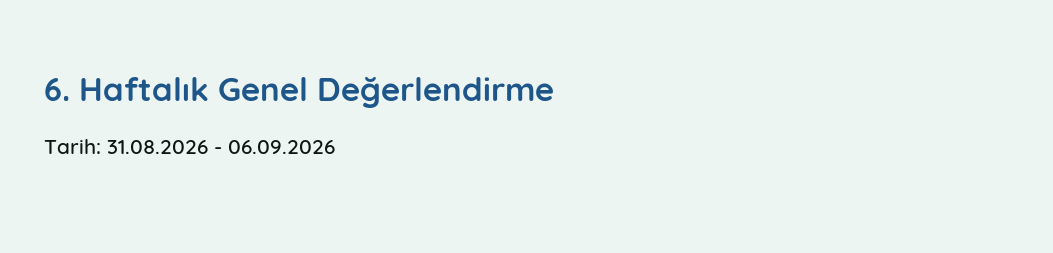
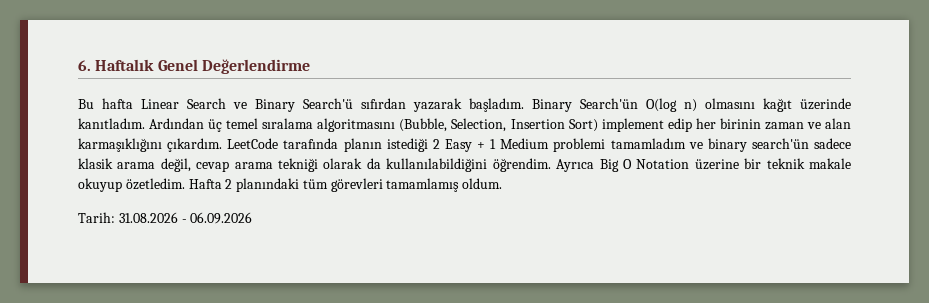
(554, 92) none -> [78,98,851,112] [78,118,851,132] [78,138,851,152] [78,158,851,172] [78,178,503,192] // Bu hafta Linear Search ve Binary Search'ü sıfırdan yazarak başladım. Binary Search'ün O(log n) olmasını kağıt üzerinde kanıtladım. Ardından üç temel sıralama algoritmasını (Bubble, Selection, Insertion Sort) implement edip her birinin zaman ve alan karmaşıklığını çıkardım. LeetCode tarafında planın istediği 2 Easy + 1 Medium problemi tamamladım ve binary search'ün sadece klasik arama değil, cevap arama tekniği olarak da kullanılabildiğini öğrendim. Ayrıca Big O Notation üzerine bir teknik makale okuyup özetledim. Hafta 2 planındaki tüm görevleri tamamlamış oldum.

